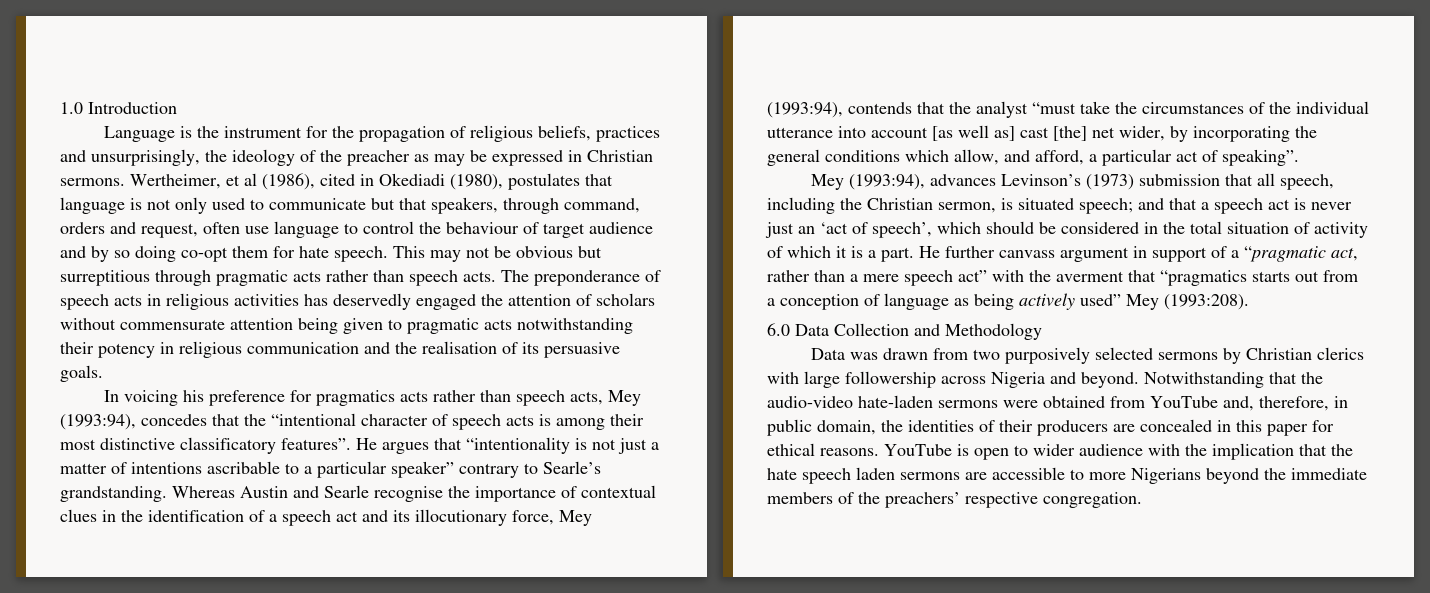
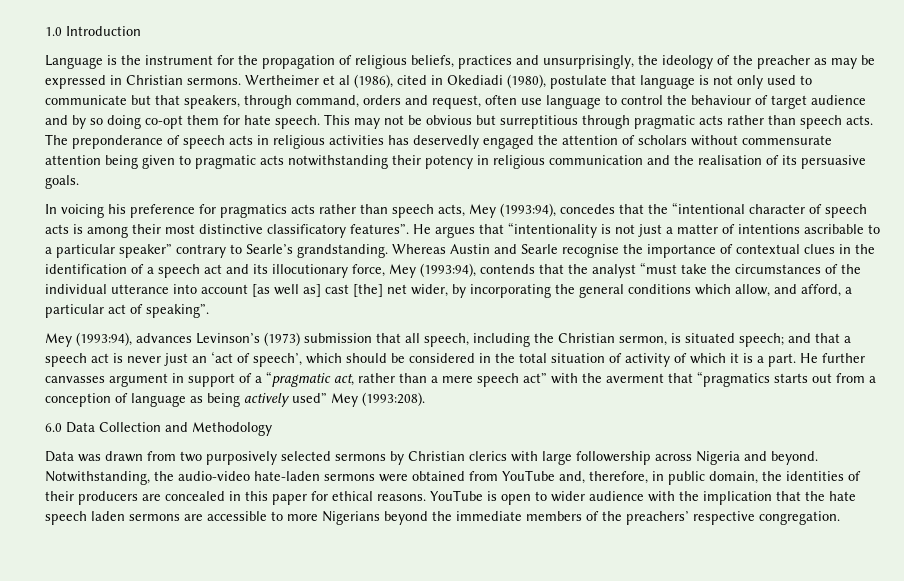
[130,174,221,189] Wertheimer, -> [245,75,319,85] Wertheimer
[508,173,580,190] postulates -> [550,75,607,89] postulate
[999,250,1055,258] canvass -> [45,376,105,383] canvasses
[1144,372,1297,388] Notwithstanding that -> [45,471,150,485] Notwithstanding,

